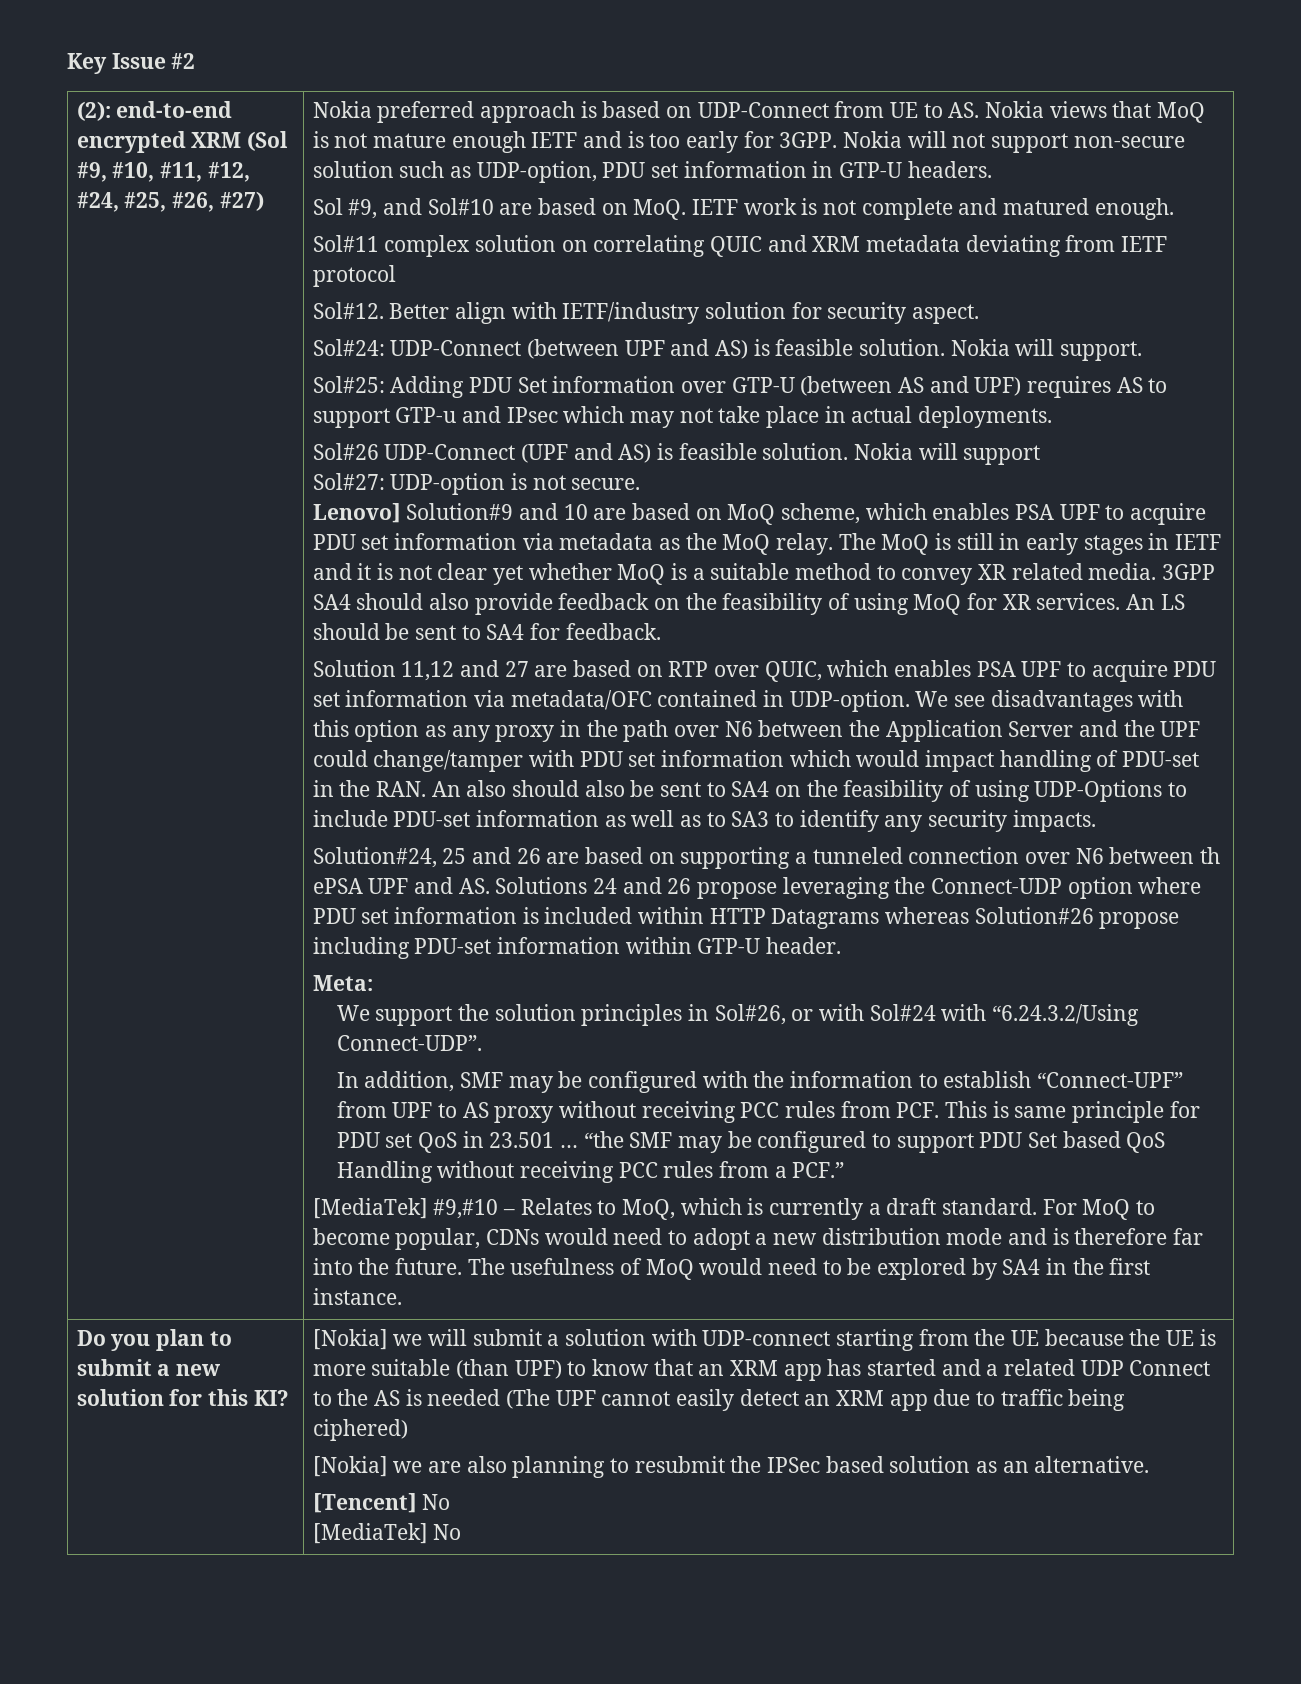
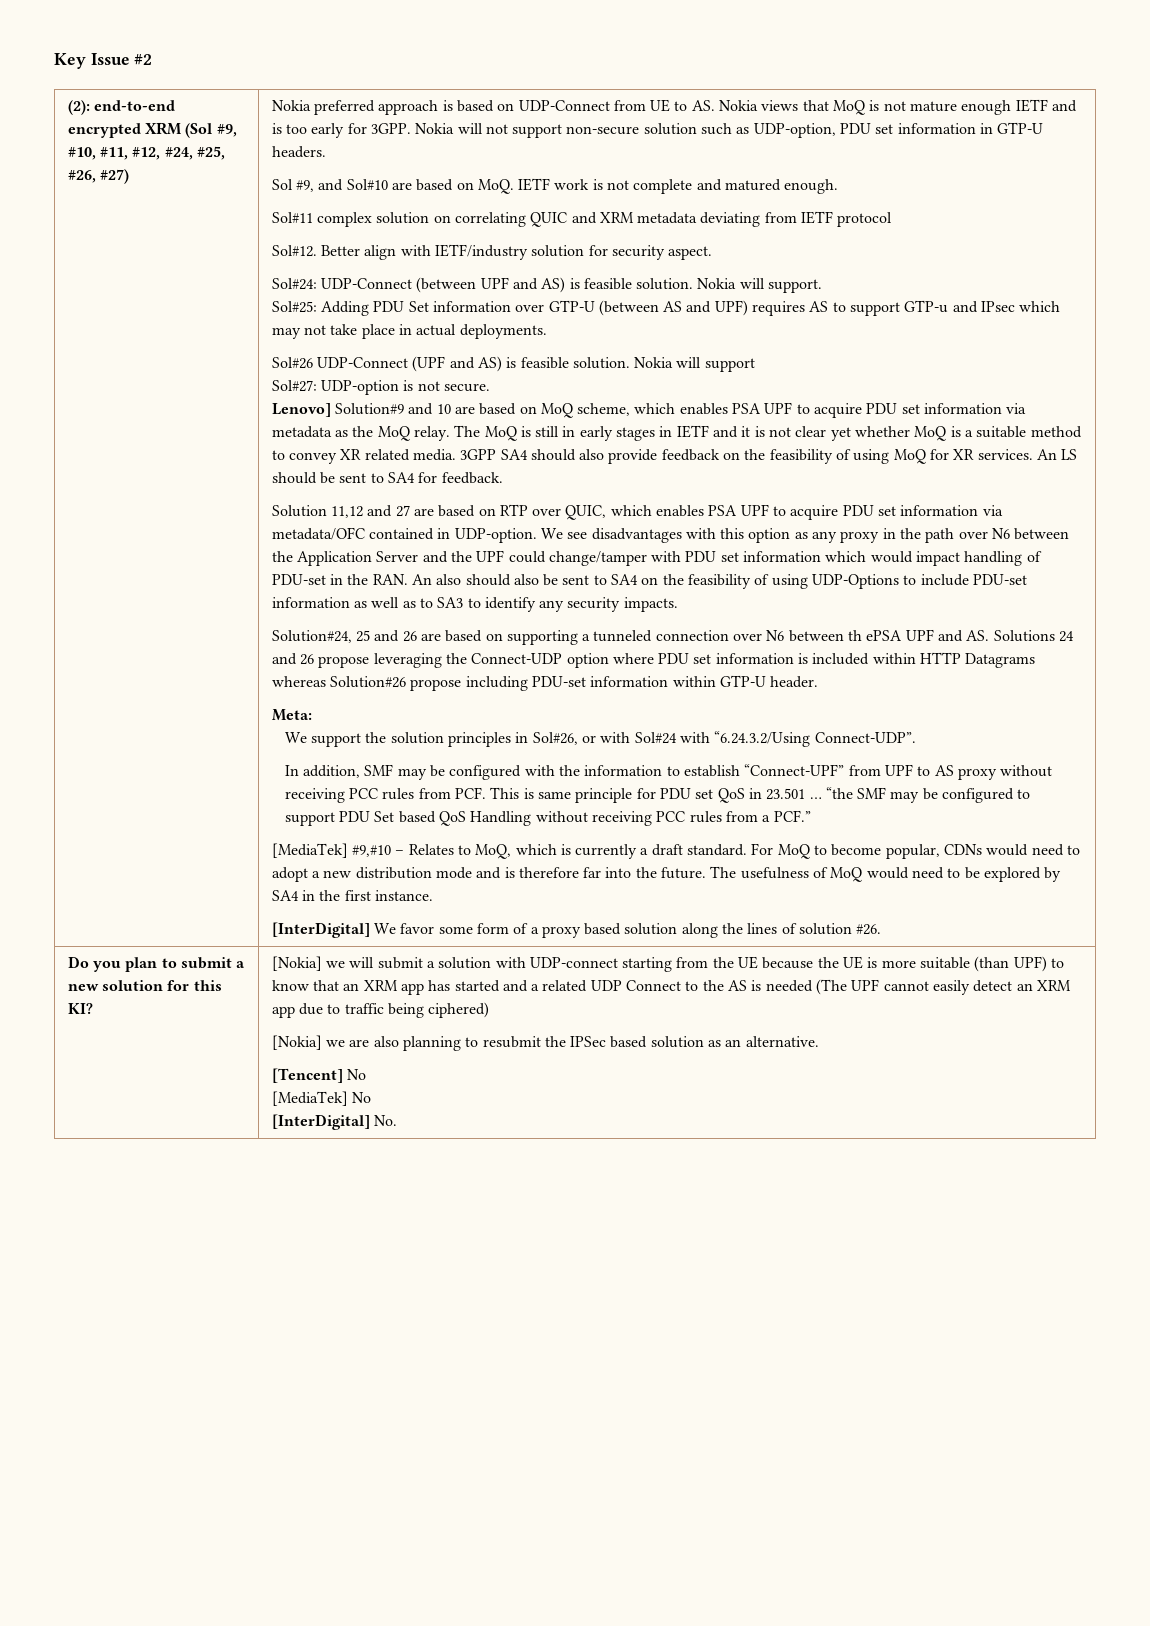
(402, 1296) none -> [271,922,882,938] // [InterDigital] We favor some form of a proxy based solution along the lines of solution #26.
(462, 1532) none -> [271,1114,397,1130] // [InterDigital] No.

